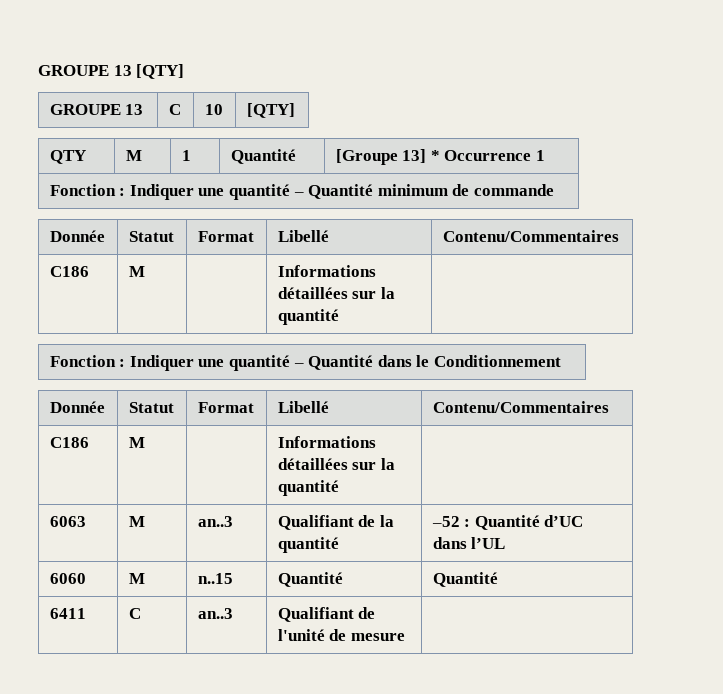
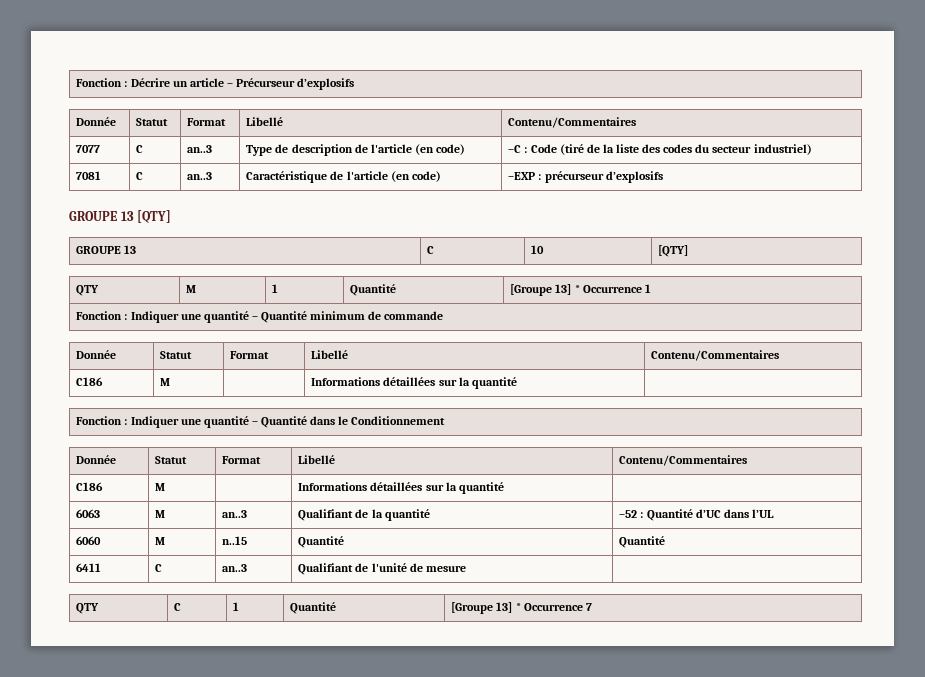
(38, 70) none -> [76,78,355,90] [76,117,117,126] [136,118,169,126] [187,118,227,126] [246,117,284,126] [508,117,637,128] [76,145,101,153] [136,145,144,153] [187,145,213,153] [246,144,465,156] [508,144,812,155] [76,171,102,180] [136,172,144,180] [187,172,213,180] [246,171,441,183] [508,171,663,183] Fonction : Décrire un article – Précurseur d’explosifs // Donnée | Statut | Format | Libellé | Contenu/Commentaires // 7077 | C | an..3 | Type de description de l'article (en code) | –C : Code (tiré de la liste des codes du secteur industriel) // 7081 | C | an..3 | Caractéristique de l'article (en code) | –EXP : précurseur d’explosifs //
(405, 637) none -> [76,603,100,614] [174,603,182,611] [233,602,240,611] [290,602,337,614] [451,602,592,614] // QTY | C | 1 | Quantité | [Groupe 13] * Occurrence 7

